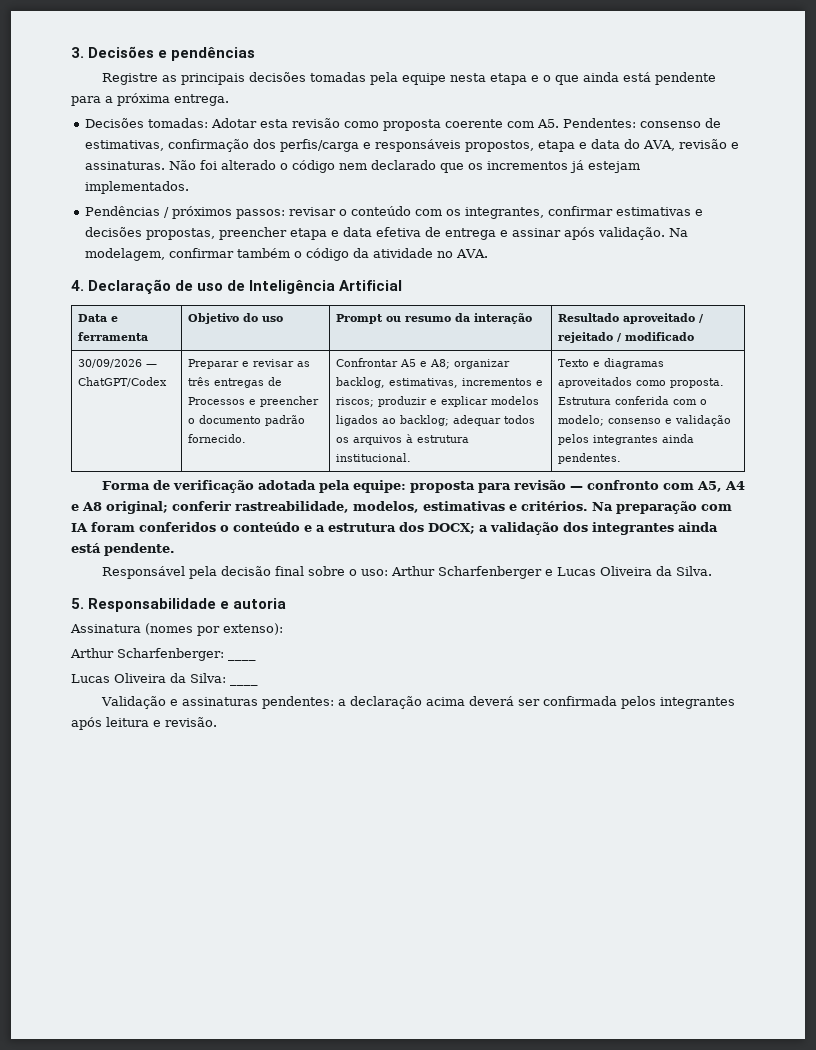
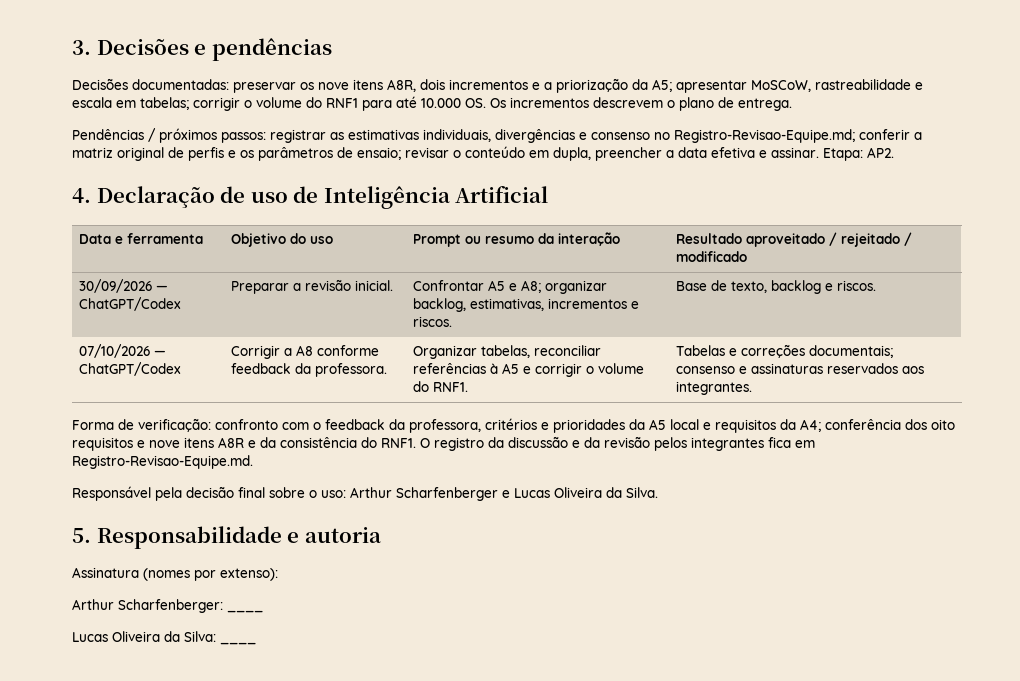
[101,72,716,85] [71,93,229,106] [84,118,721,131] [84,139,739,152] [84,160,640,173] [84,181,189,194] [84,206,703,219] [84,227,688,240] [84,248,488,261] Registre as principais decisões tomadas pela equipe nesta etapa e o que ainda está pendente para a próxima entrega. // Decisões tomadas: Adotar esta revisão como proposta coerente com A5. Pendentes: consenso de estimativas, confirmação dos perfis/carga e responsáveis propostos, etapa e data do AVA, revisão e assinaturas. Não foi alterado o código nem declarado que os incrementos já estejam implementados. // Pendências / próximos passos: revisar o conteúdo com os integrantes, confirmar estimativas e decisões propostas, preencher etapa e data efetiva de entrega e assinar após validação. Na modelagem, confirmar também o código da atividade no AVA. -> [72,78,923,93] [72,96,792,111] [72,128,922,143] [72,146,894,161] Decisões documentadas: preservar os nove itens A8R, dois incrementos e a priorização da A5; apresentar MoSCoW, rastreabilidade e escala em tabelas; corrigir o volume do RNF1 para até 10.000 OS. Os incrementos descrevem o plano de entrega. // Pendências / próximos passos: registrar as estimativas individuais, divergências e consenso no Registro-Revisao-Equipe.md; conferir a matriz original de perfis e os parâmetros de ensaio; revisar o conteúdo em dupla, preencher a data efetiva e assinar. Etapa: AP2.
[242,359,311,367] [188,377,283,388] [188,396,320,407] [188,415,306,426] [188,434,247,443] e revisar as três entregas de Processos e preencher o documento padrão fornecido. -> [292,279,393,291] a revisão inicial.
[336,396,540,407] [336,415,536,426] [336,434,470,445] [336,453,412,462] [558,358,665,369] [558,377,725,388] [558,396,708,405] [558,415,732,426] [558,434,695,445] [558,453,622,464] [101,480,745,493] [71,501,732,514] [71,522,718,535] [71,543,175,556] riscos; produzir e explicar modelos ligados ao backlog; adequar todos os arquivos à estrutura institucional. | Texto e diagramas aproveitados como proposta. Estrutura conferida com o modelo; consenso e validação pelos integrantes ainda pendentes. // Forma de verificação adotada pela equipe: proposta para revisão — confronto com A5, A4 e A8 original; conferir rastreabilidade, modelos, estimativas e critérios. Na preparação com IA foram conferidos o conteúdo e a estrutura dos DOCX; a validação dos integrantes ainda está pendente. -> [412,316,452,327] [675,280,876,294] [78,344,166,358] [78,362,181,376] [230,345,379,359] [230,363,387,377] [412,345,601,359] [412,363,644,377] [412,381,468,392] [675,344,893,358] [675,363,924,374] [675,381,752,395] [72,418,955,433] [72,436,815,451] [72,455,253,469] riscos. | Base de texto, backlog e riscos. // 07/10/2026 — ChatGPT/Codex | Corrigir a A8 conforme feedback da professora. | Organizar tabelas, reconciliar referências à A5 e corrigir o volume do RNF1. | Tabelas e correções documentais; consenso e assinaturas reservados aos integrantes. // Forma de verificação: confronto com o feedback da professora, critérios e prioridades da A5 local e requisitos da A4; conferência dos oito requisitos e nove itens A8R e da consistência do RNF1. O registro da discussão e da revisão pelos integrantes fica em Registro-Revisao-Equipe.md.
[100,696,735,709] [71,717,217,730] // Validação e assinaturas pendentes: a declaração acima deverá ser confirmada pelos integrantes após leitura e revisão. -> (256, 643) none

